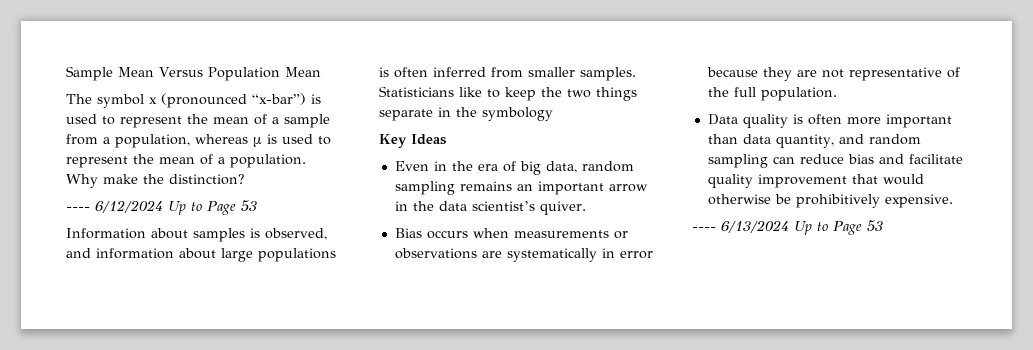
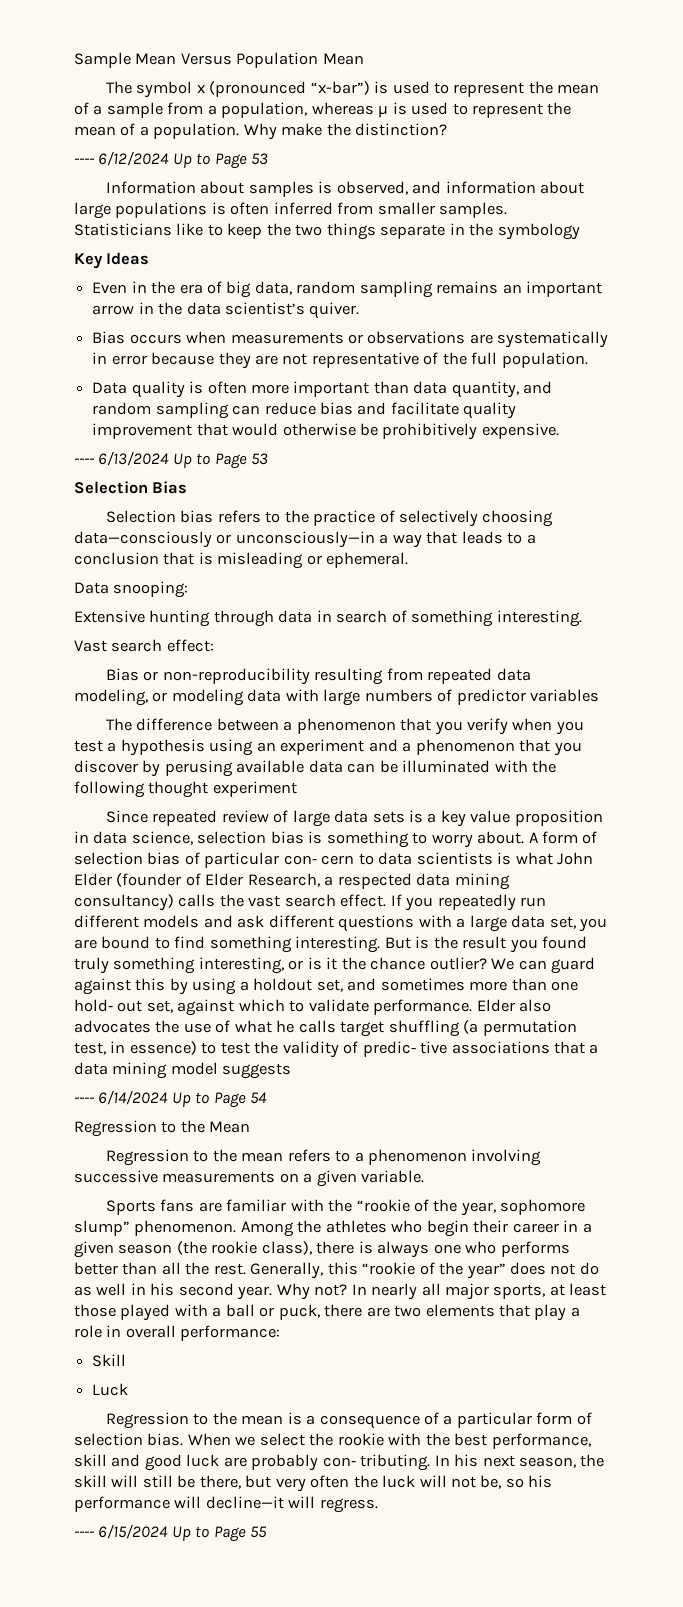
(883, 226) none -> [74,481,188,494] [105,510,554,527] [74,531,536,548] [74,552,409,569] [74,581,189,598] [74,610,582,627] [74,639,214,652] [105,668,531,685] [74,689,600,706] [105,718,584,735] [74,739,582,756] [74,760,557,777] [74,781,297,798] [105,810,603,827] [74,831,598,848] [74,852,594,868] [74,873,510,890] [74,894,547,911] [74,915,608,932] [74,936,588,953] [74,957,596,974] [74,978,579,995] [74,999,552,1016] [74,1020,577,1037] [74,1041,599,1058] [74,1062,292,1079] [74,1090,268,1108] [74,1120,251,1137] [105,1149,542,1166] [74,1170,425,1187] [105,1199,586,1216] [74,1220,592,1237] [74,1241,570,1258] [74,1262,599,1279] [74,1283,607,1300] [74,1304,580,1321] [74,1325,281,1341] [92,1354,127,1367] [92,1383,129,1396] [105,1412,592,1429] [74,1433,591,1449] [74,1454,605,1471] [74,1475,553,1492] [74,1496,378,1513] [74,1524,268,1542] // Selection Bias // Selection bias refers to the practice of selectively choosing data—consciously or unconsciously—in a way that leads to a conclusion that is misleading or ephemeral. // Data snooping: // Extensive hunting through data in search of something interesting. // Vast search effect: // Bias or non-reproducibility resulting from repeated data modeling, or modeling data with large numbers of predictor variables // The difference between a phenomenon that you verify when you test a hypothesis using an experiment and a phenomenon that you discover by perusing available data can be illuminated with the following thought experiment // Since repeated review of large data sets is a key value proposition in data science, selection bias is something to worry about. A form of selection bias of particular con‐ cern to data scientists is what John Elder (founder of Elder Research, a respected data mining consultancy) calls the vast search effect. If you repeatedly run different models and ask different questions with a large data set, you are bound to find something interesting. But is the result you found truly something interesting, or is it the chance outlier? We can guard against this by using a holdout set, and sometimes more than one hold‐ out set, against which to validate performance. Elder also advocates the use of what he calls target shuffling (a permutation test, in essence) to test the validity of predic‐ tive associations that a data mining model suggests // ---- 6/14/2024 Up to Page 54 // Regression to the Mean // Regression to the mean refers to a phenomenon involving successive measurements on a given variable. // Sports fans are familiar with the “rookie of the year, sophomore slump” phenomenon. Among the athletes who begin their career in a given season (the rookie class), there is always one who performs better than all the rest. Generally, this “rookie of the year” does not do as well in his second year. Why not? In nearly all major sports, at least those played with a ball or puck, there are two elements that play a role in overall performance: // Skill // Luck // Regression to the mean is a consequence of a particular form of selection bias. When we select the rookie with the best performance, skill and good luck are probably con‐ tributing. In his next season, the skill will still be there, but very often the luck will not be, so his performance will decline—it will regress. // ---- 6/15/2024 Up to Page 55

